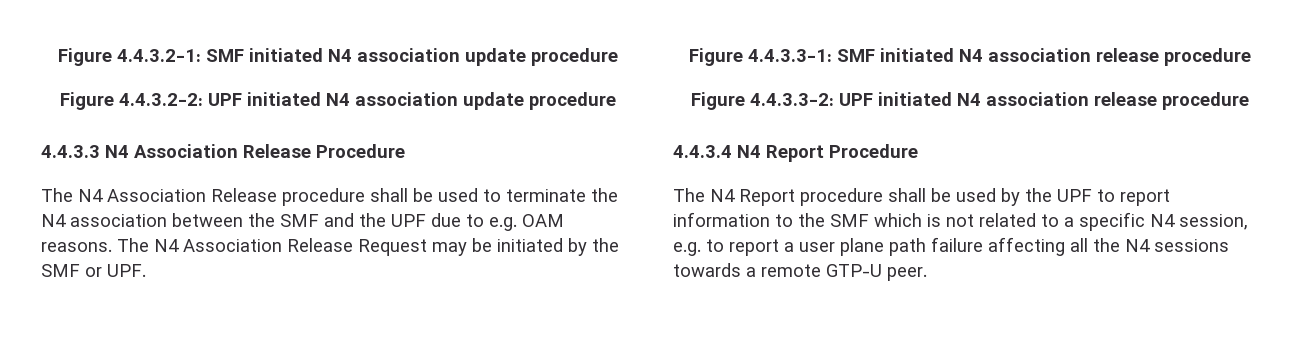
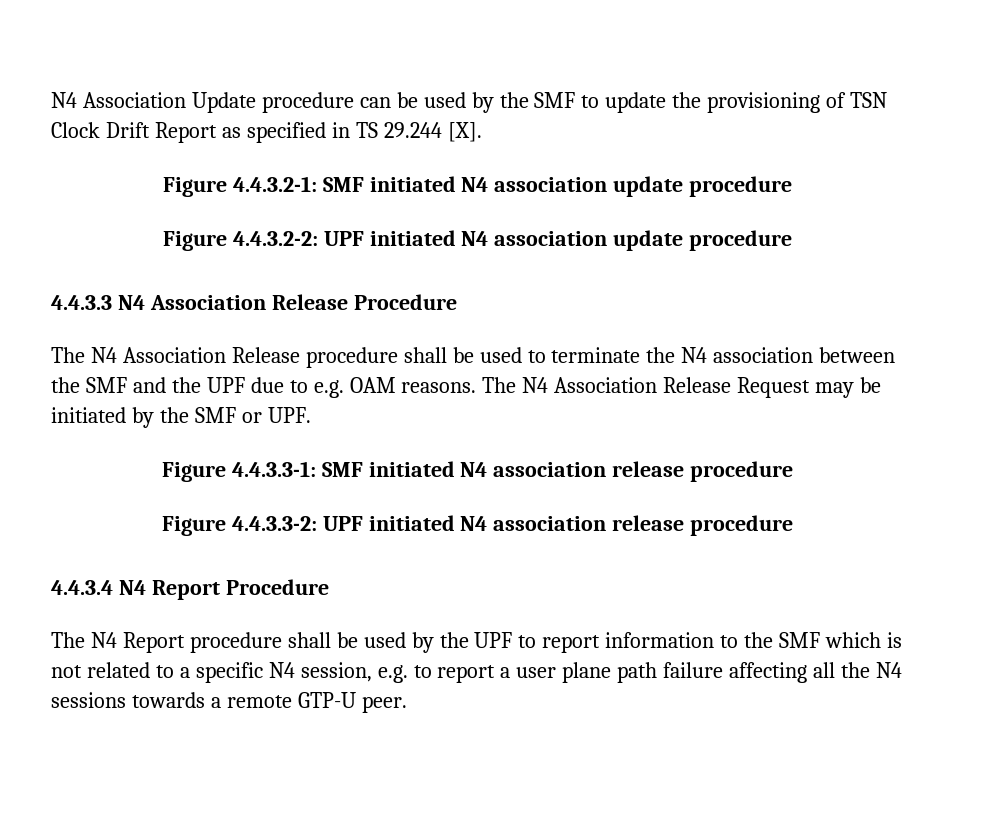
(57, 57) none -> [51,92,888,113] [51,122,482,143] N4 Association Update procedure can be used by the SMF to update the provisioning of TSN Clock Drift Report as specified in TS 29.244 [X]. //

